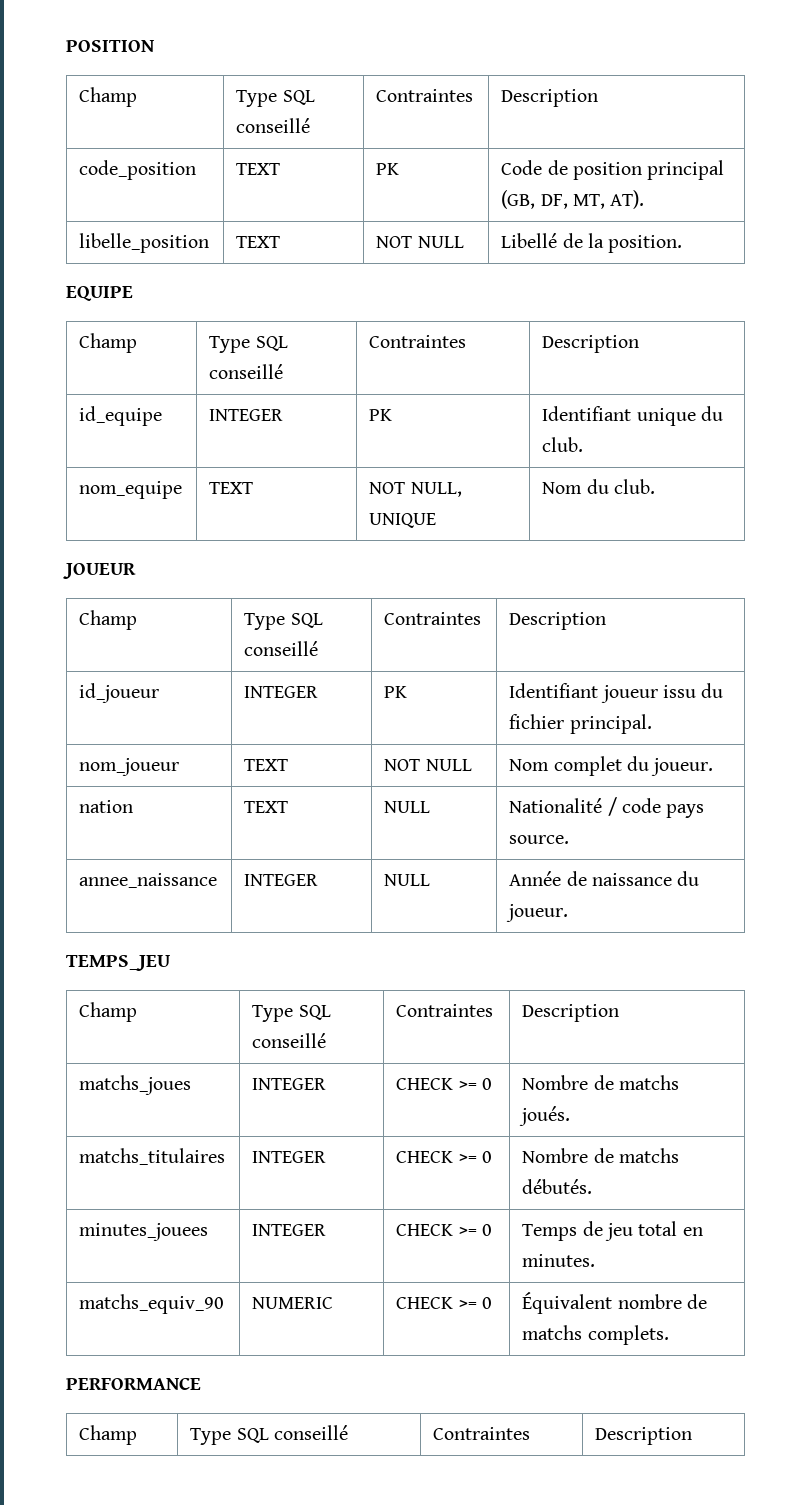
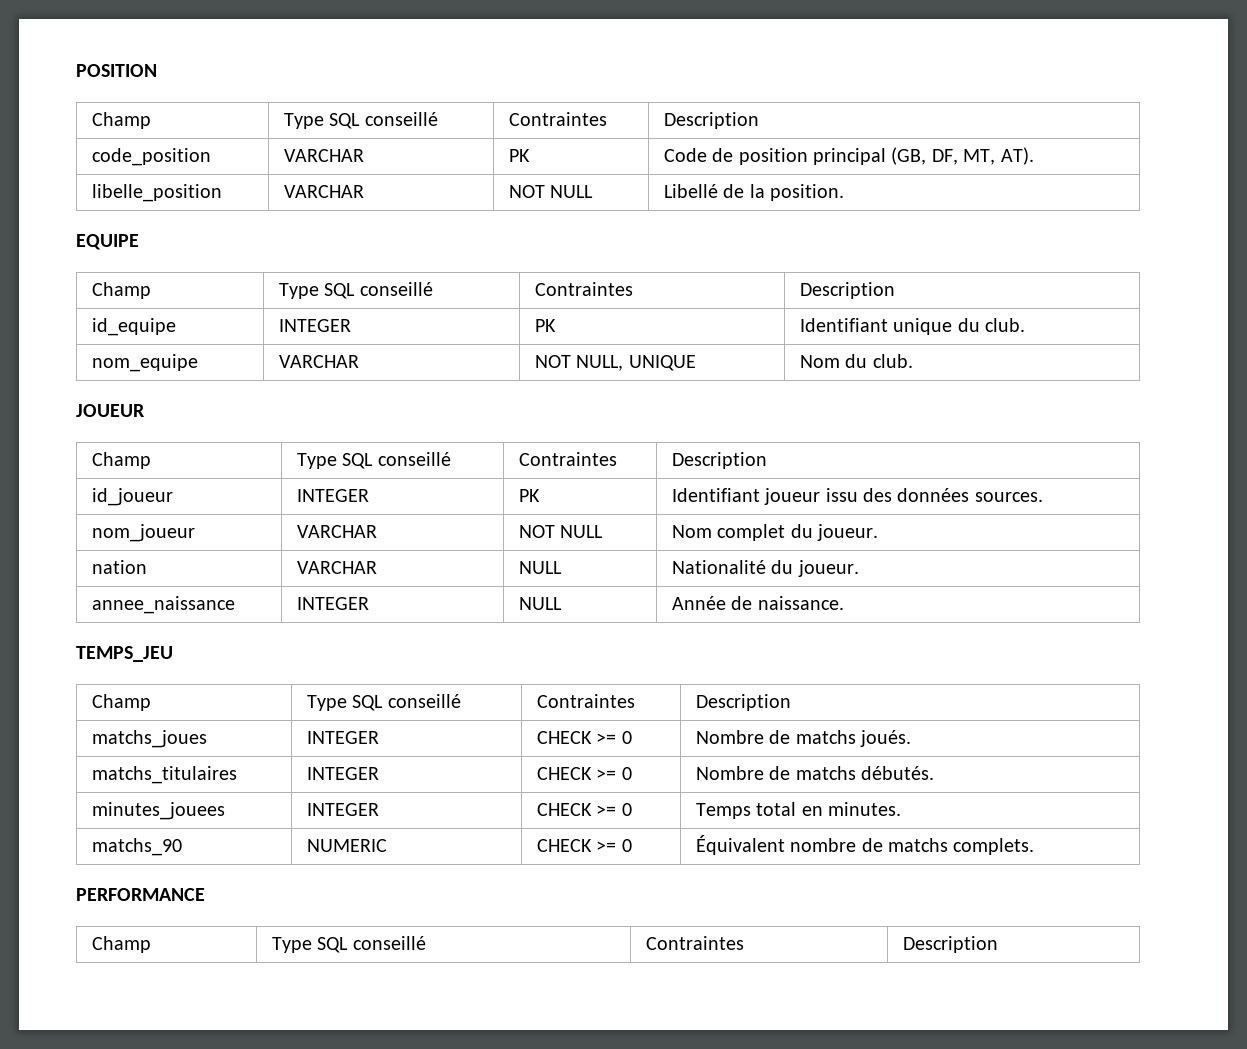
[236,163,281,175] TEXT -> [283,149,364,162] VARCHAR
[236,236,281,248] TEXT -> [283,185,364,198] VARCHAR
[209,482,254,494] TEXT -> [278,355,359,368] VARCHAR
[701,683,724,698] [509,714,652,734] du fichier principal. -> [863,488,1043,502] des données sources.
[244,759,289,771] TEXT -> [296,525,377,538] VARCHAR
[244,801,289,813] TEXT -> [296,561,377,574] VARCHAR
[607,797,705,818] [509,835,570,844] / code pays source. -> [771,560,859,577] du joueur.
[591,871,700,886] [506,904,569,922] naissance du joueur. -> [757,596,844,610] naissance.
[582,1221,633,1241] de jeu -> (751, 811) none
[79,1294,225,1314] matchs_equiv_90 -> [91,838,182,856] matchs_90

